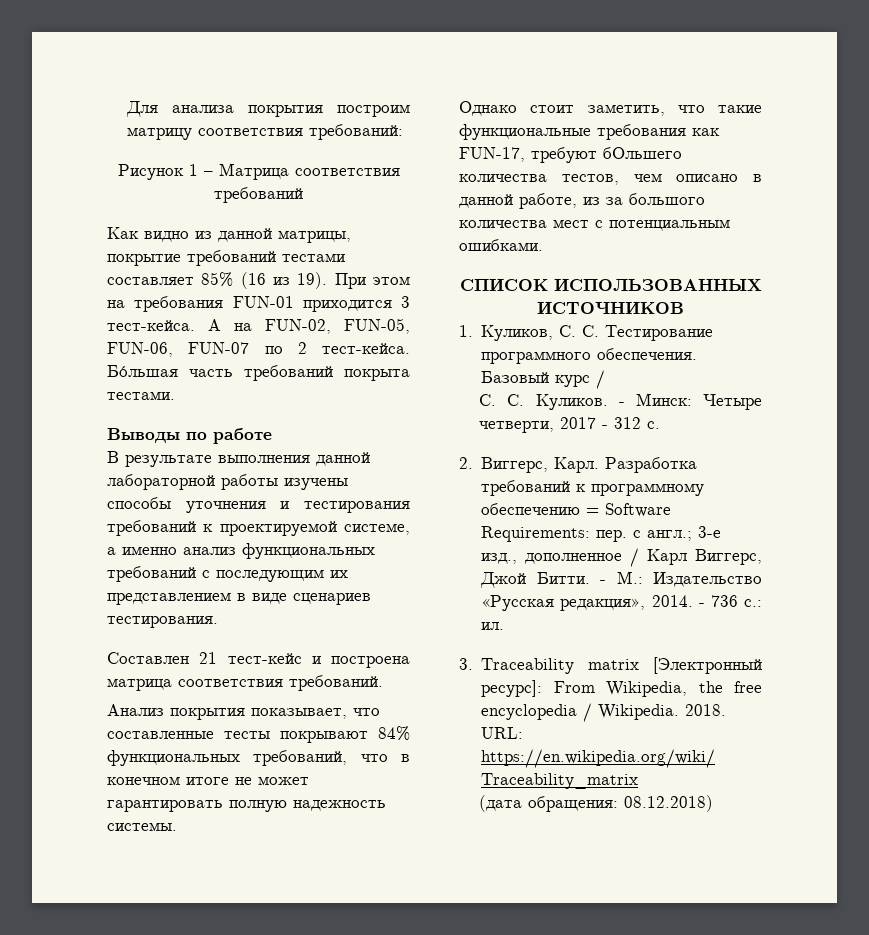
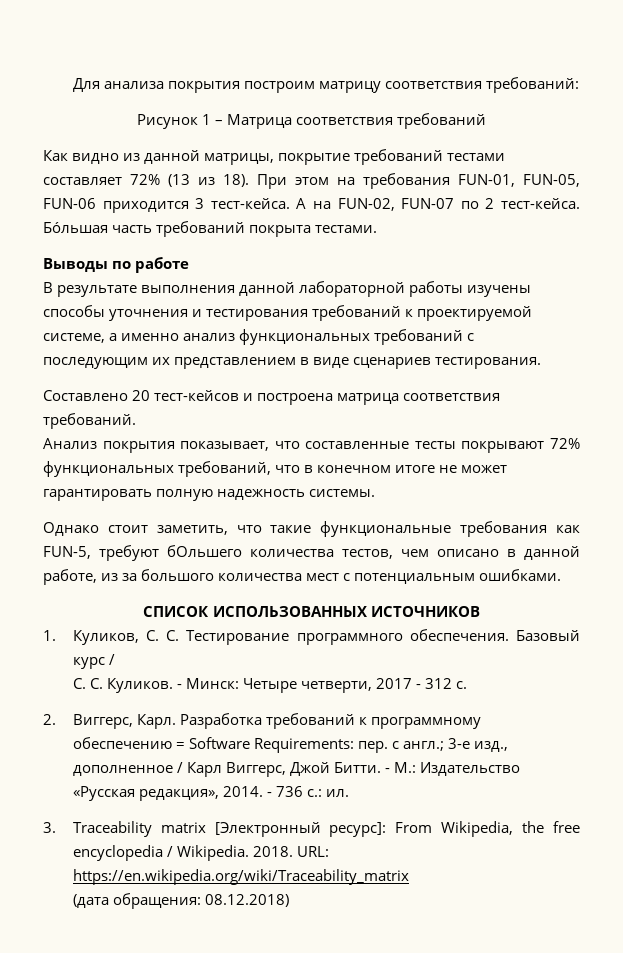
[201,272,328,289] 85% (16 из 19). -> [130,174,249,187] 72% (13 из 18).
[232,296,294,308] FUN-01 -> [458,174,580,187] [43,198,96,209] FUN-01, FUN-05, FUN-06
[344,318,410,334] [107,342,173,357] FUN-05, FUN-06, -> (395, 204) none
[107,652,302,664] Составлен 21 тест-кейс -> [43,390,240,401] Составлено 20 тест-кейсов
[378,726,410,741] 84% -> [549,438,580,449] 72%
[459,147,525,162] FUN-17, -> [43,546,91,559] FUN-5,

